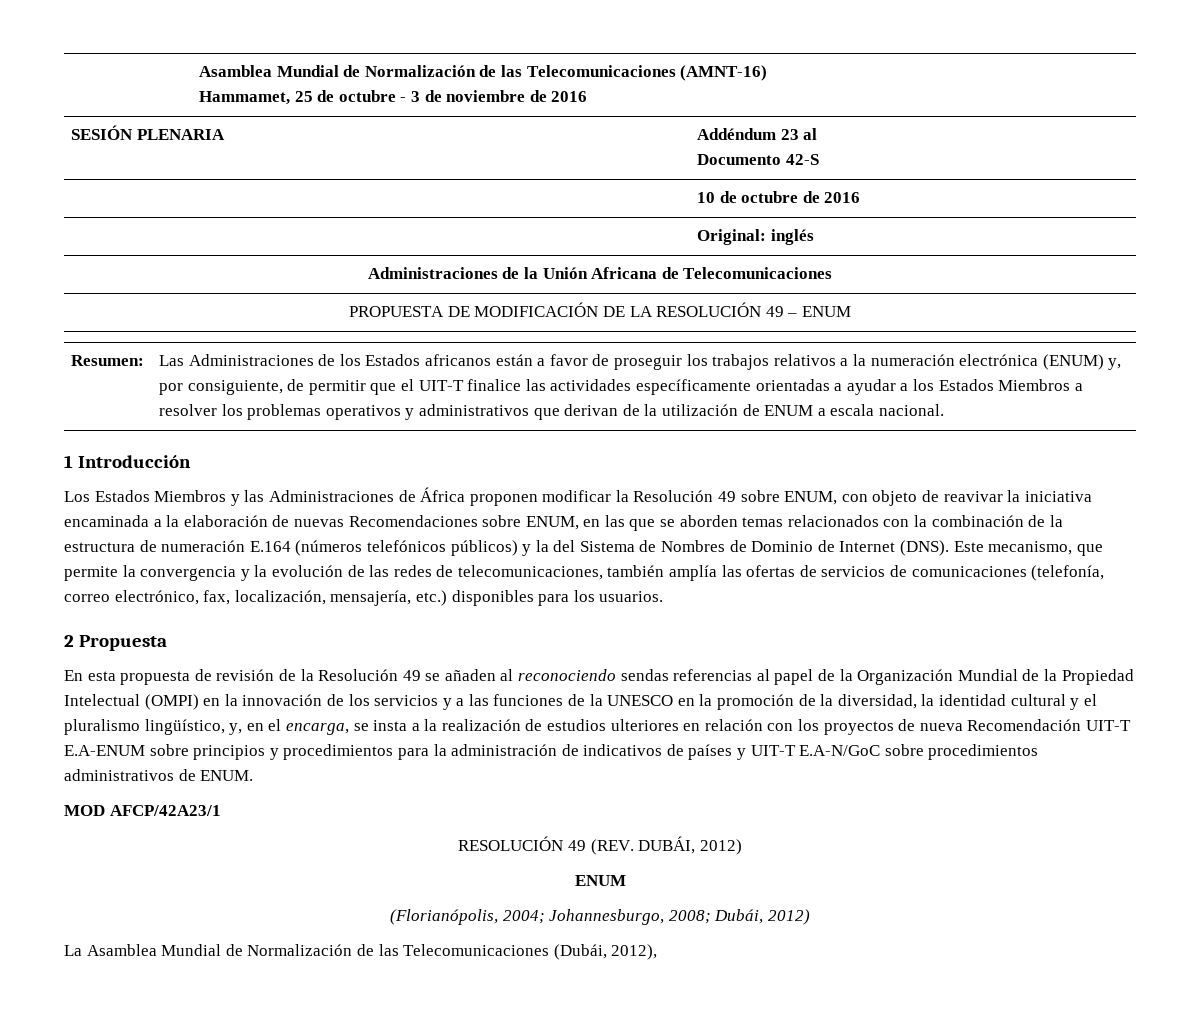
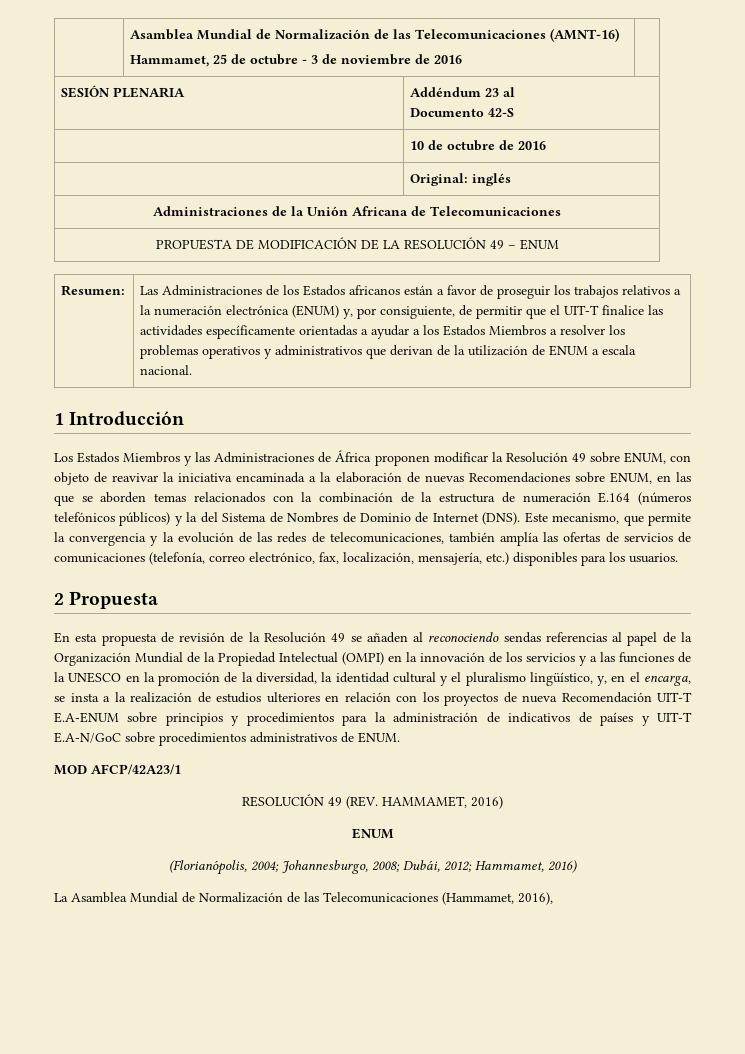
[638,836,742,855] DUBÁI, 2012) -> [382,796,503,809] HAMMAMET, 2016)
[767,909,810,925] 2012) -> [444,860,577,873] 2012; Hammamet, 2016)
[553,944,658,960] (Dubái, 2012), -> [442,892,553,905] (Hammamet, 2016),

